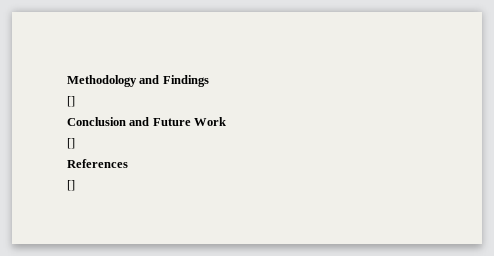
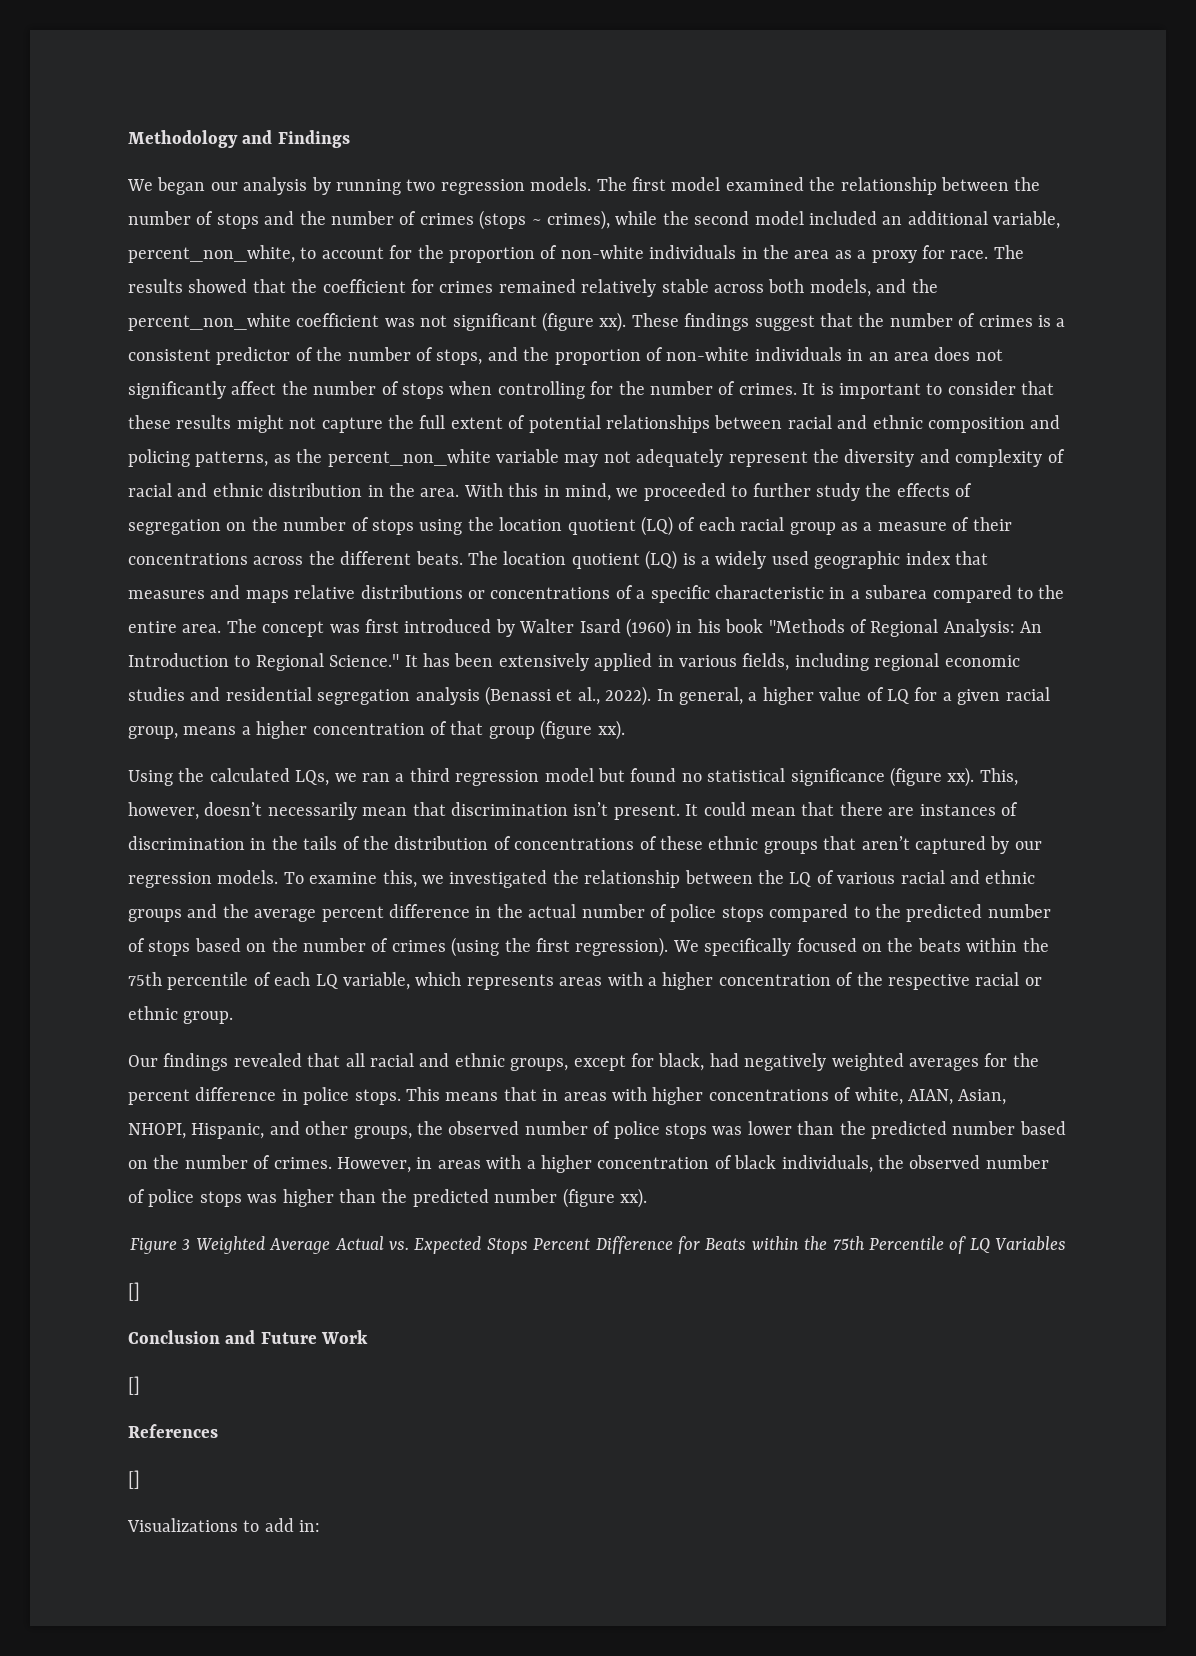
(209, 81) none -> [127,177,1041,195] [128,210,1061,230] [128,245,1024,263] [128,279,938,297] [128,312,1066,332] [128,347,1003,365] [128,381,1055,399] [128,415,1061,433] [128,449,1065,467] [128,483,973,501] [128,516,1012,536] [128,550,988,570] [128,585,1065,603] [128,618,1043,638] [128,653,1020,671] [128,686,1050,706] [128,720,625,740] [128,767,1018,787] [128,802,1018,820] [128,836,1042,854] [128,870,1036,888] [128,904,1051,922] [128,937,1049,957] [128,972,1042,990] [128,1006,234,1024] [128,1053,1039,1071] [128,1087,1007,1105] [128,1121,1066,1139] [128,1155,1049,1173] [128,1188,647,1208] [129,1236,1067,1254] // We began our analysis by running two regression models. The first model examined the relationship between the number of stops and the number of crimes (stops ~ crimes), while the second model included an additional variable, percent_non_white, to account for the proportion of non-white individuals in the area as a proxy for race. The results showed that the coefficient for crimes remained relatively stable across both models, and the percent_non_white coefficient was not significant (figure xx). These findings suggest that the number of crimes is a consistent predictor of the number of stops, and the proportion of non-white individuals in an area does not significantly affect the number of stops when controlling for the number of crimes. It is important to consider that these results might not capture the full extent of potential relationships between racial and ethnic composition and policing patterns, as the percent_non_white variable may not adequately represent the diversity and complexity of racial and ethnic distribution in the area. With this in mind, we proceeded to further study the effects of segregation on the number of stops using the location quotient (LQ) of each racial group as a measure of their concentrations across the different beats. The location quotient (LQ) is a widely used geographic index that measures and maps relative distributions or concentrations of a specific characteristic in a subarea compared to the entire area. The concept was first introduced by Walter Isard (1960) in his book "Methods of Regional Analysis: An Introduction to Regional Science." It has been extensively applied in various fields, including regional economic studies and residential segregation analysis (Benassi et al., 2022). In general, a higher value of LQ for a given racial group, means a higher concentration of that group (figure xx). // Using the calculated LQs, we ran a third regression model but found no statistical significance (figure xx). This, however, doesn’t necessarily mean that discrimination isn’t present. It could mean that there are instances of discrimination in the tails of the distribution of concentrations of these ethnic groups that aren’t captured by our regression models. To examine this, we investigated the relationship between the LQ of various racial and ethnic groups and the average percent difference in the actual number of police stops compared to the predicted number of stops based on the number of crimes (using the first regression). We specifically focused on the beats within the 75th percentile of each LQ variable, which represents areas with a higher concentration of the respective racial or ethnic group. // Our findings revealed that all racial and ethnic groups, except for black, had negatively weighted averages for the percent difference in police stops. This means that in areas with higher concentrations of white, AIAN, Asian, NHOPI, Hispanic, and other groups, the observed number of police stops was lower than the predicted number based on the number of crimes. However, in areas with a higher concentration of black individuals, the observed number of police stops was higher than the predicted number (figure xx). // Figure 3 Weighted Average Actual vs. Expected Stops Percent Difference for Beats within the 75th Percentile of LQ Variables
(75, 185) none -> [127,1518,321,1532] // Visualizations to add in:

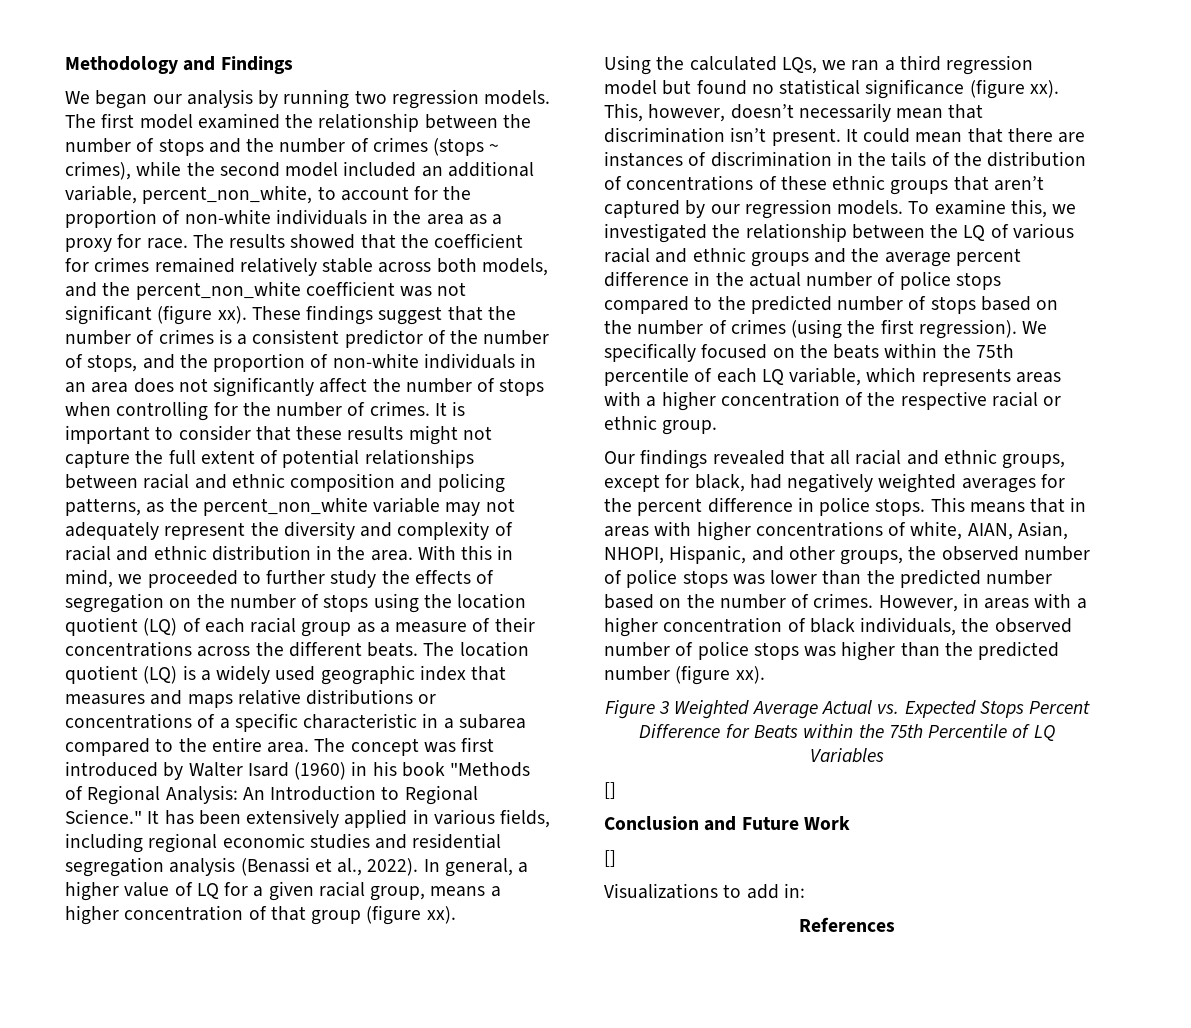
[128,1424,218,1438] [128,1470,140,1489] // References // [] -> (616, 858) none
(321, 1526) none -> [799,917,895,932] // References

